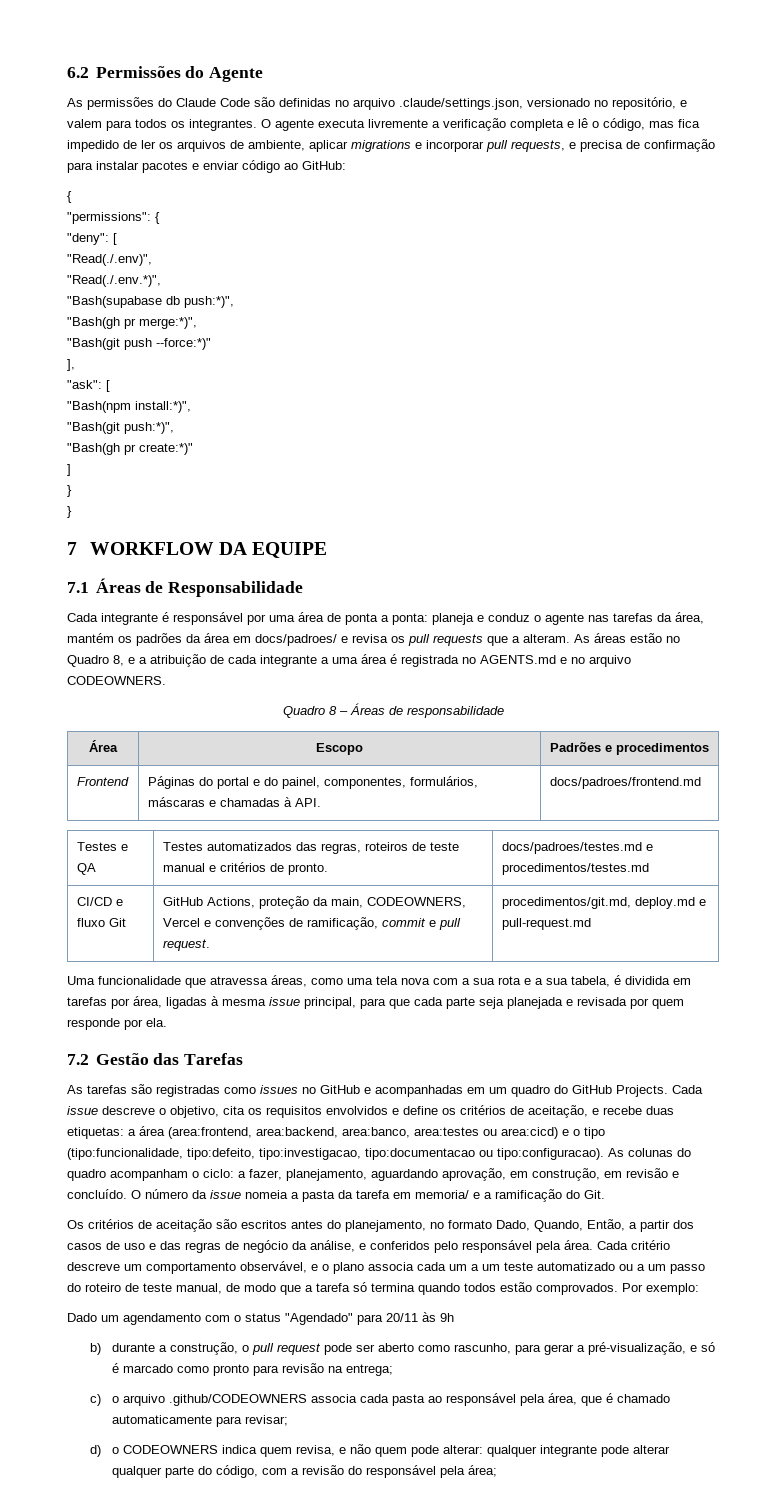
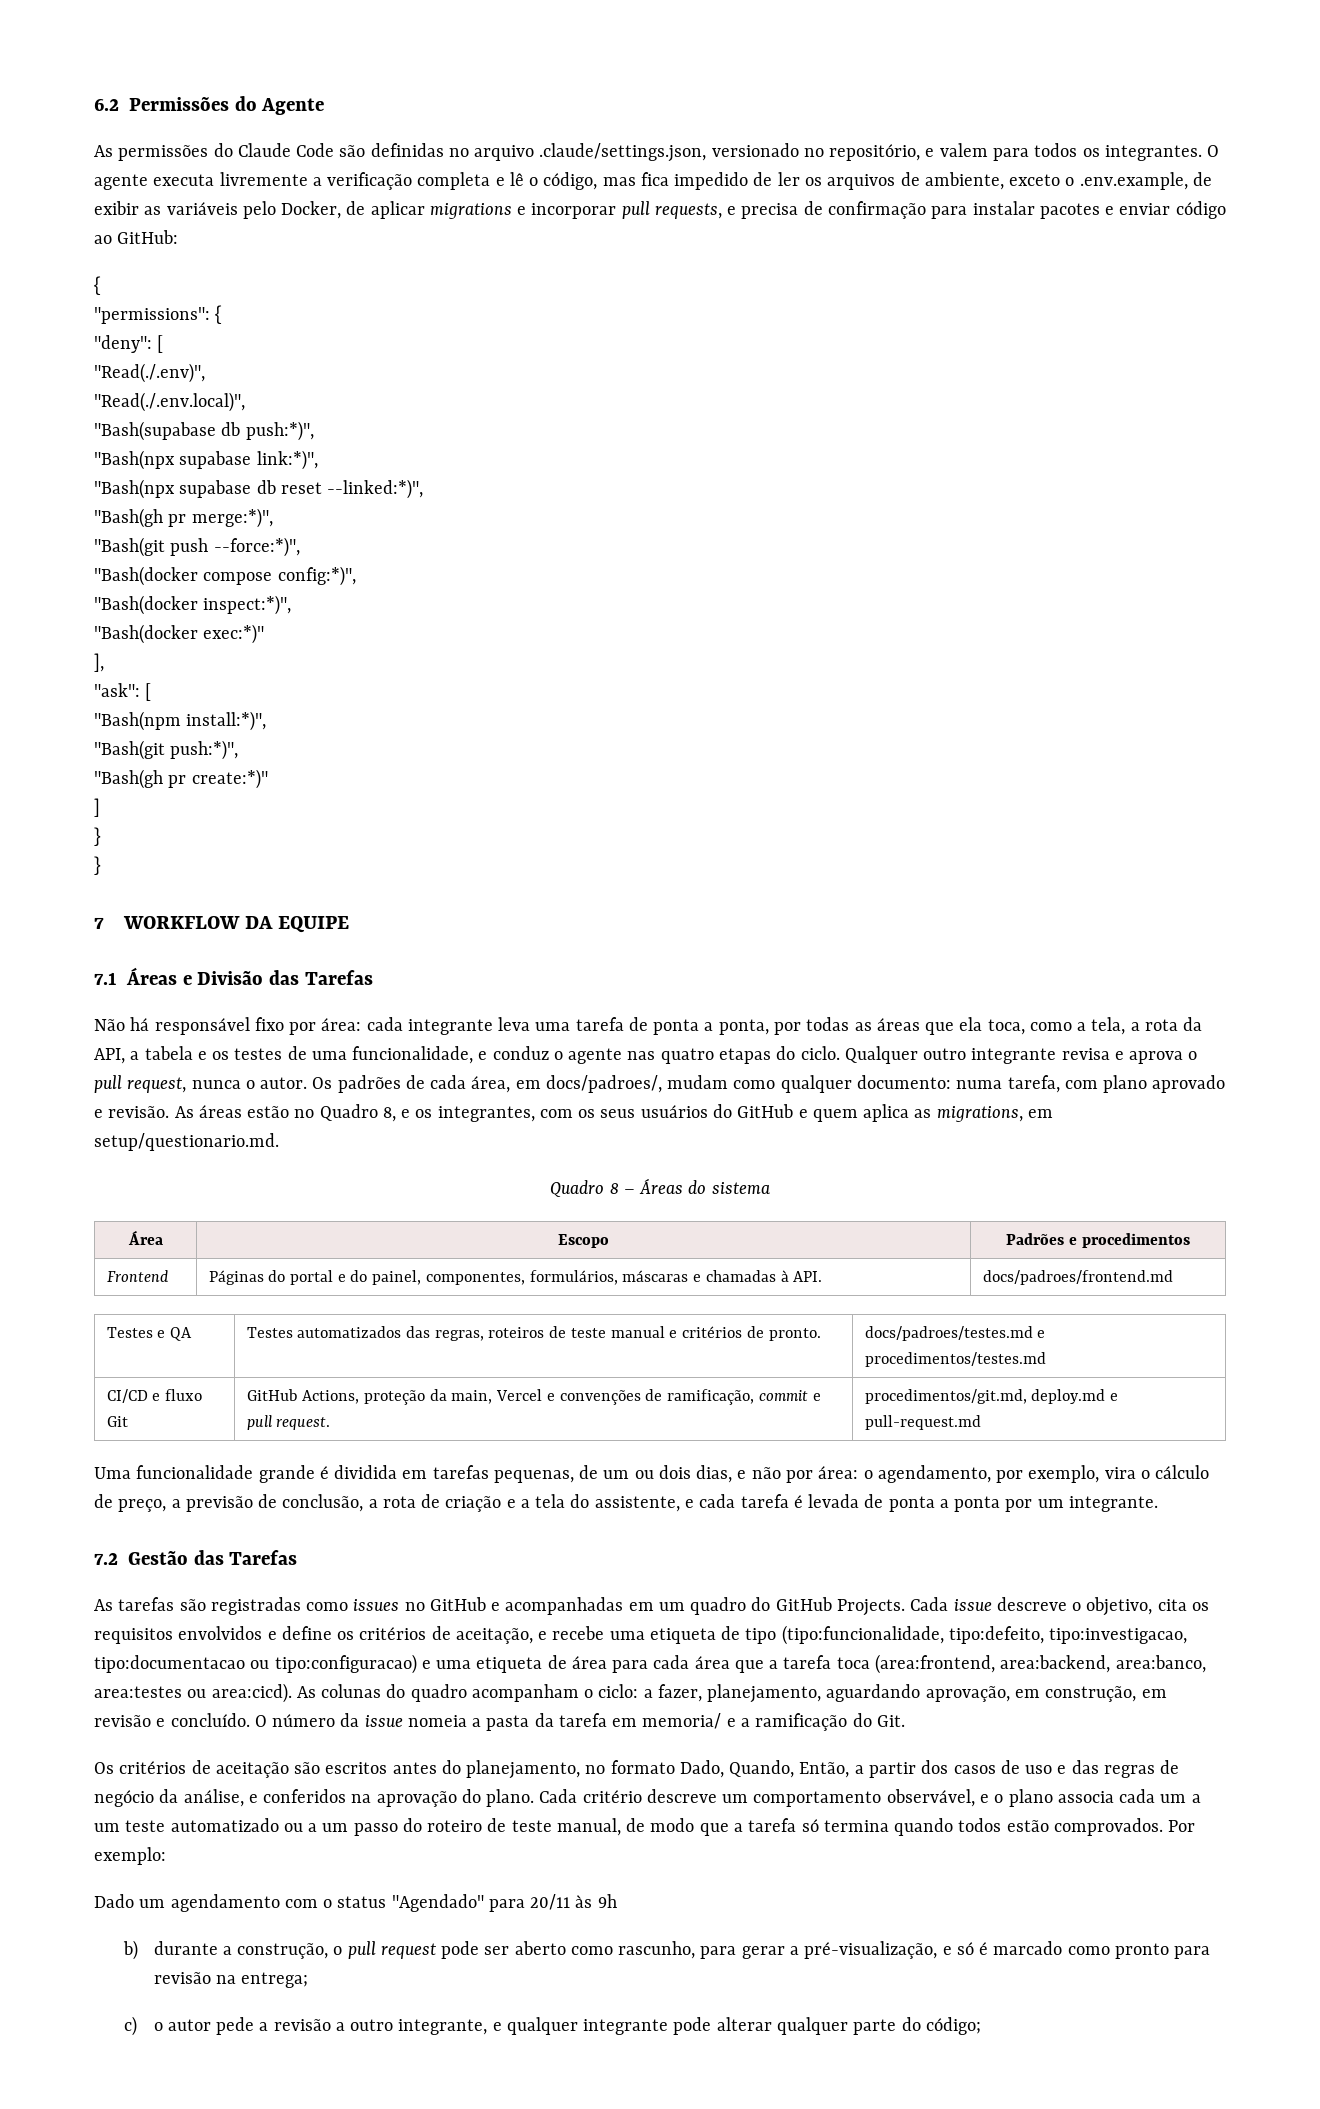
(305, 145) none -> [1009,172,1212,190] [94,201,366,219] exceto o .env.example, de exibir as variáveis pelo Docker, de
[67,275,161,287] "Read(./.env.*)", -> [94,392,245,412] "Read(./.env.local)",
(234, 302) none -> [94,450,318,470] [94,479,424,499] // "Bash(npx supabase link:*)", // "Bash(npx supabase db reset --linked:*)",
[156,338,211,350] --force:*)" -> [213,537,300,557] [94,566,356,586] [94,595,292,615] [94,624,265,644] --force:*)", // "Bash(docker compose config:*)", // "Bash(docker inspect:*)", // "Bash(docker exec:*)"
[145,581,303,597] [67,612,474,625] de Responsabilidade // Cada integrante é responsável por uma área de ponta a ponta: planeja -> [182,970,373,985] [94,1017,1203,1035] [94,1046,474,1064] e Divisão das Tarefas // Não há responsável fixo por área: cada integrante leva uma tarefa de ponta a ponta, por todas as áreas que ela toca, como a tela, a rota da API, a tabela e os testes de uma funcionalidade,
[613,612,704,624] [67,633,570,646] tarefas da área, mantém os padrões da área em docs/padroes/ e revisa os pull requests que a alteram. -> [660,1046,1198,1064] [94,1075,1226,1093] [94,1106,170,1118] quatro etapas do ciclo. Qualquer outro integrante revisa e aprova o pull request, nunca o autor. Os padrões de cada área, em docs/padroes/, mudam como qualquer documento: numa tarefa, com plano aprovado e revisão.
[139,654,631,667] [67,676,166,685] a atribuição de cada integrante a uma área é registrada no AGENTS.md e no arquivo CODEOWNERS. -> [415,1104,1053,1122] [94,1133,279,1151] os integrantes, com os seus usuários do GitHub e quem aplica as migrations, em setup/questionario.md.
[388,706,504,718] de responsabilidade -> [688,1180,770,1194] do sistema
[366,897,466,908] CODEOWNERS, -> (493, 1397) none
[185,975,691,988] [67,996,684,1009] [67,1018,167,1030] que atravessa áreas, como uma tela nova com a sua rota e a sua tabela, é dividida em tarefas por área, ligadas à mesma issue principal, para que cada parte seja planejada e revisada por quem responde por ela. -> [258,1465,1210,1483] [94,1494,1158,1512] grande é dividida em tarefas pequenas, de um ou dois dias, e não por área: o agendamento, por exemplo, vira o cálculo de preço, a previsão de conclusão, a rota de criação e a tela do assistente, e cada tarefa é levada de ponta a ponta por um integrante.
[646,1106,674,1115] [67,1126,580,1139] duas etiquetas: a área (area:frontend, area:backend, area:banco, area:testes ou area:cicd) e o -> [609,1626,741,1644] uma etiqueta de
[497,1148,604,1160] tipo:configuracao). -> [274,1654,1206,1674] [94,1683,292,1703] tipo:configuracao) e uma etiqueta de área para cada área que a tarefa toca (area:frontend, area:backend, area:banco, area:testes ou area:cicd).
[434,1240,593,1253] pelo responsável pela área. -> [351,1789,535,1807] na aprovação do plano.
[123,1393,671,1406] [112,1415,289,1427] [89,1444,484,1457] arquivo .github/CODEOWNERS associa cada pasta ao responsável pela área, que é chamado automaticamente para revisar; // d) o CODEOWNERS indica quem revisa, e não quem pode alterar: -> [167,2017,502,2035] autor pede a revisão a outro integrante, e
[216,1465,498,1478] código, com a revisão do responsável pela área; -> [925,2017,981,2035] código;

